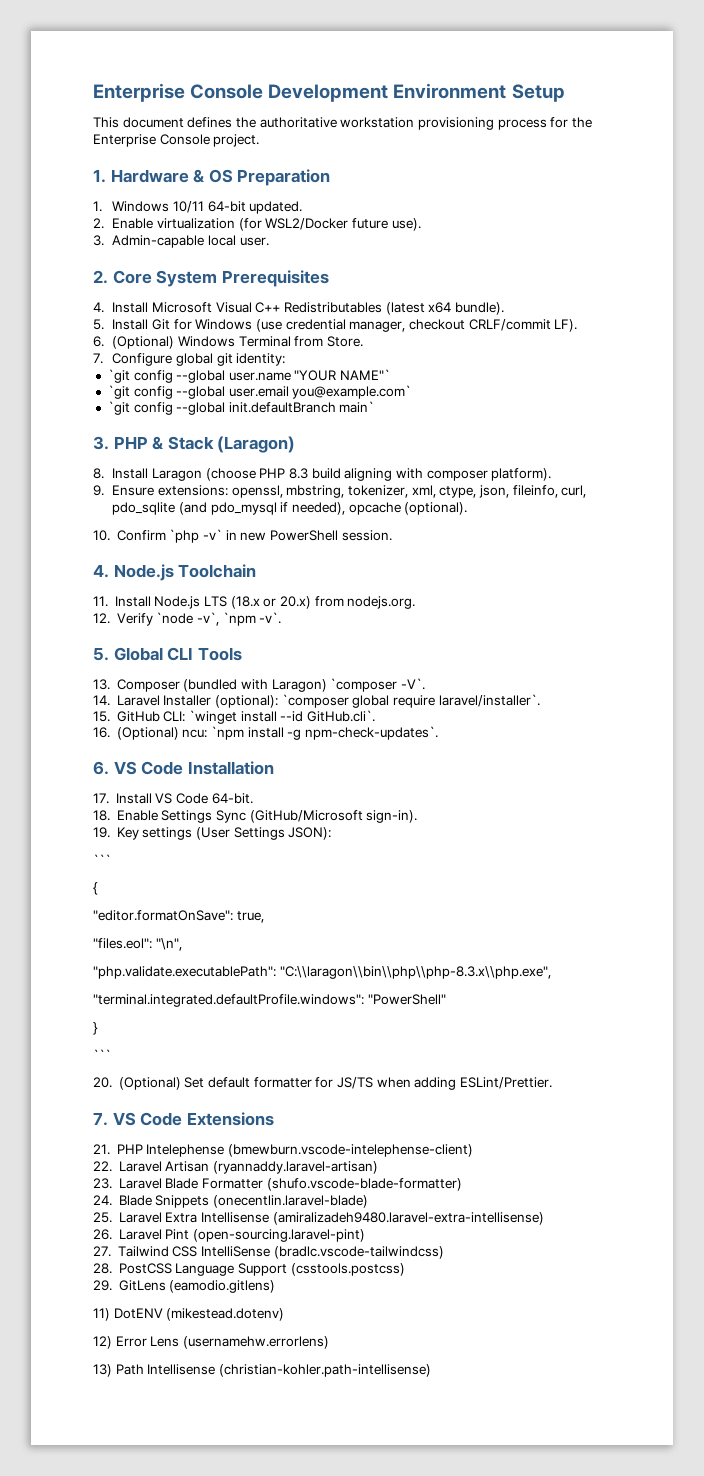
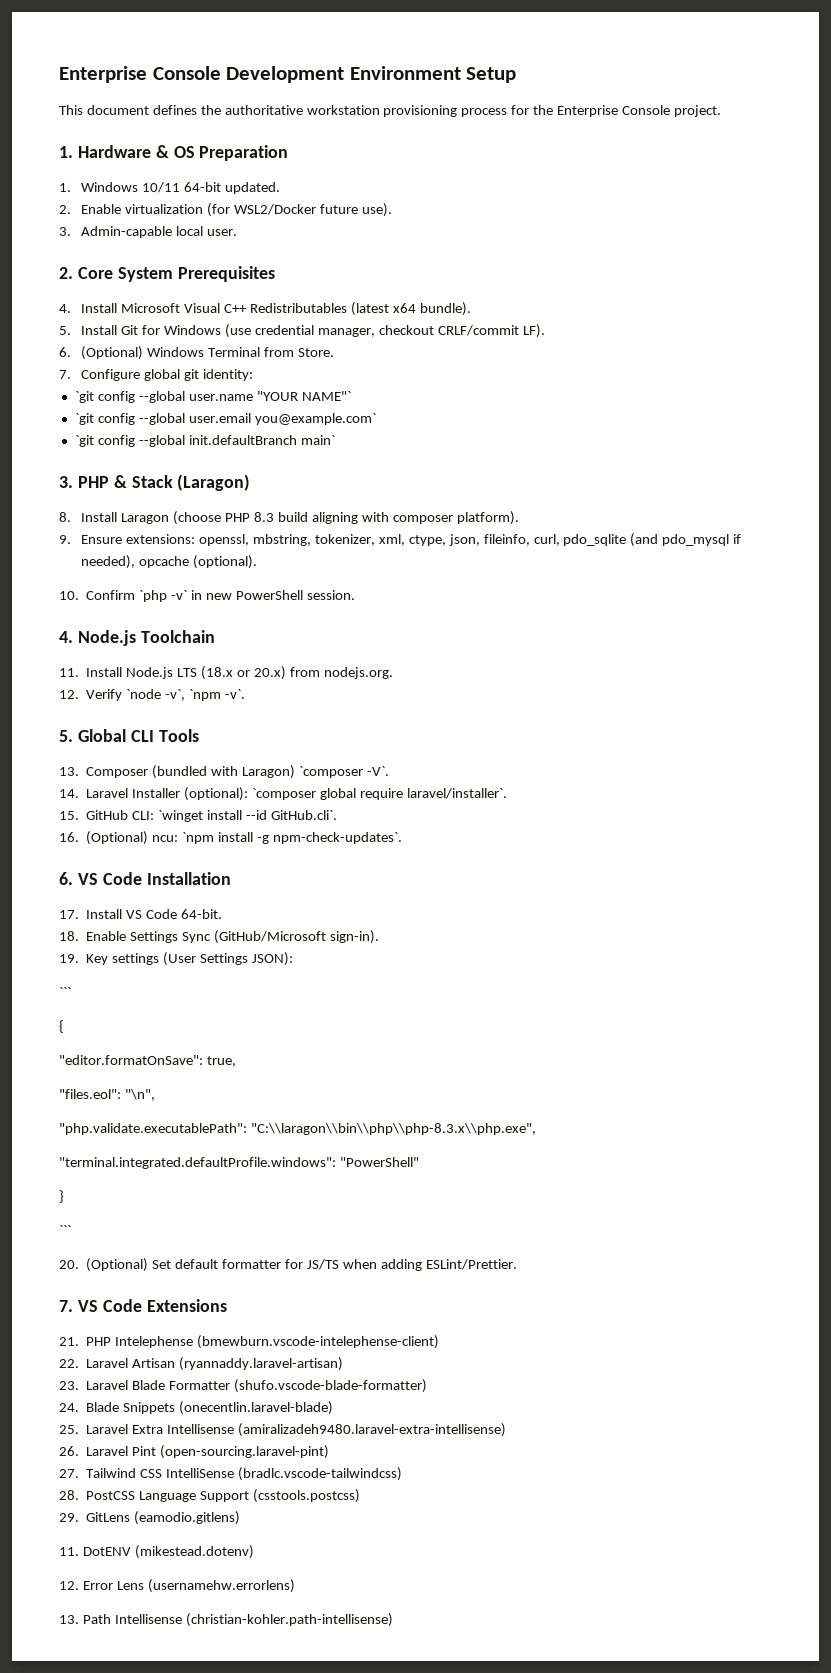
[93,1308,110,1321] 11) -> [59,1547,79,1556] 11.
[93,1336,112,1349] 12) -> [59,1581,79,1590] 12.
[93,1364,112,1377] 13) -> [59,1615,79,1624] 13.

